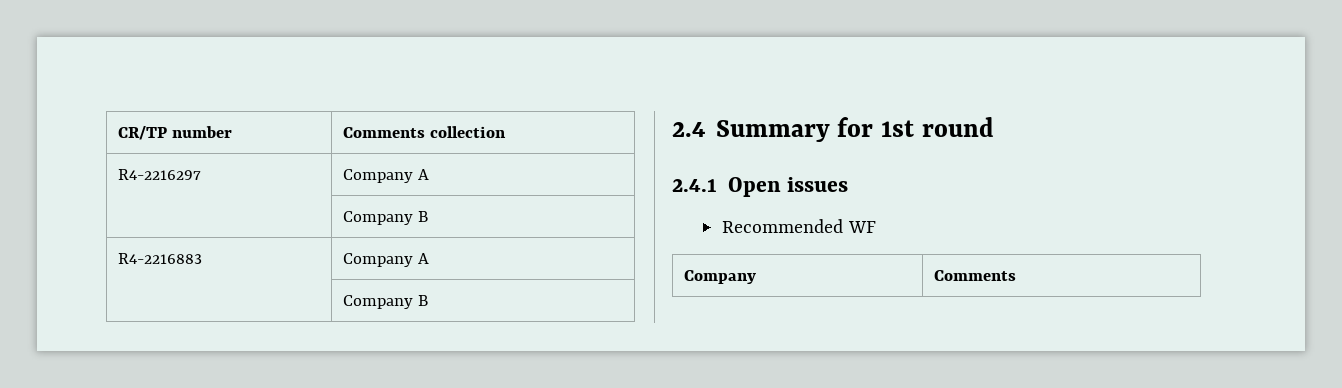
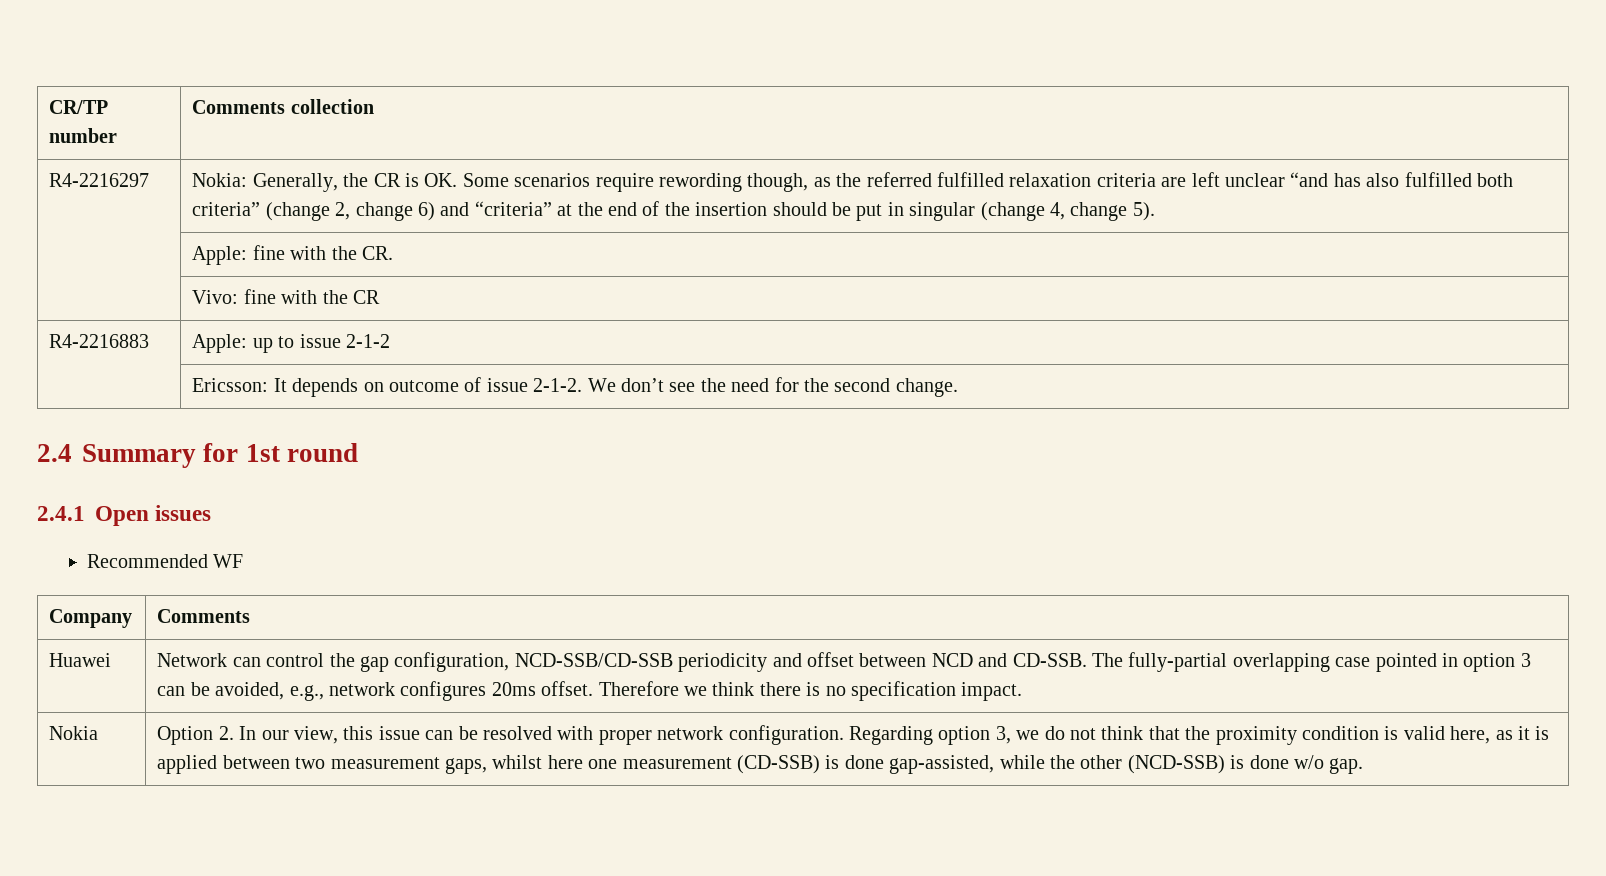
[342,169,429,183] [342,211,428,225] [117,253,202,264] [342,253,429,267] [342,295,428,309] Company A // | Company B // R4-2216883 | Company A // | Company B -> [192,172,1513,192] [192,201,1155,221] [192,245,393,265] [192,289,380,304] [49,334,150,348] [192,334,390,353] [192,377,958,397] Nokia: Generally, the CR is OK. Some scenarios require rewording though, as the referred fulfilled relaxation criteria are left unclear “and has also fulfilled both criteria” (change 2, change 6) and “criteria” at the end of the insertion should be put in singular (change 4, change 5). // | Apple: fine with the CR. // | Vivo: fine with the CR // R4-2216883 | Apple: up to issue 2-1-2 // | Ericsson: It depends on outcome of issue 2-1-2. We don’t see the need for the second change.
(1016, 275) none -> [49,653,112,667] [157,652,1531,672] [157,681,1023,701] [49,726,99,740] [157,725,1550,745] [157,755,1364,774] // Huawei | Network can control the gap configuration, NCD-SSB/CD-SSB periodicity and offset between NCD and CD-SSB. The fully-partial overlapping case pointed in option 3 can be avoided, e.g., network configures 20ms offset. Therefore we think there is no specification impact. // Nokia | Option 2. In our view, this issue can be resolved with proper network configuration. Regarding option 3, we do not think that the proximity condition is valid here, as it is applied between two measurement gaps, whilst here one measurement (CD-SSB) is done gap-assisted, while the other (NCD-SSB) is done w/o gap.

